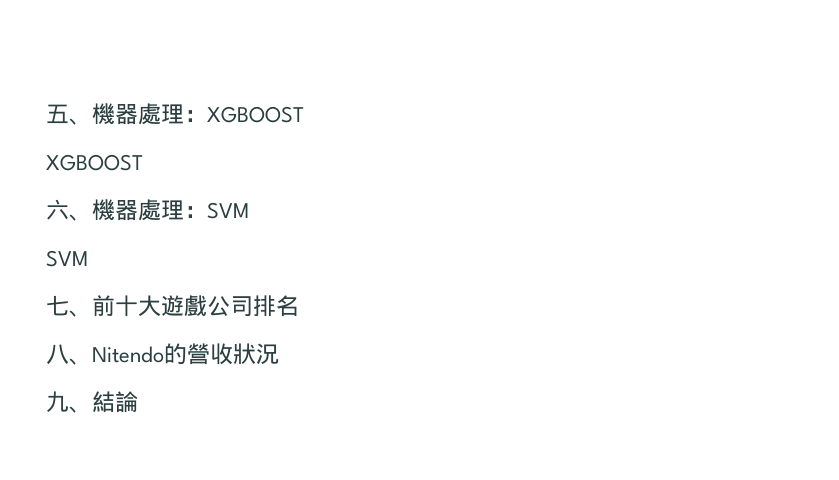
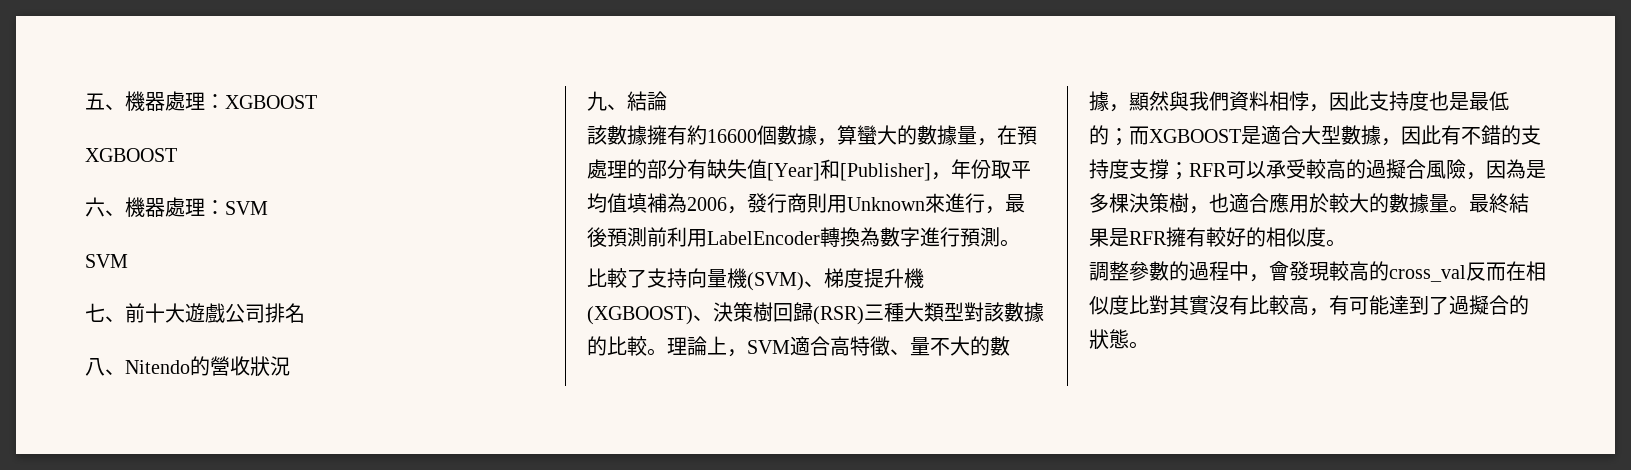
(138, 402) none -> [587,125,1037,146] [587,159,1031,181] [587,193,1025,214] [587,227,1020,247] [587,268,924,291] [587,302,1044,325] [587,336,1010,357] [1089,91,1509,112] [1089,125,1541,146] [1089,159,1546,180] [1089,193,1529,214] [1089,227,1346,247] [1089,261,1546,282] [1089,295,1529,316] [1089,329,1149,350] // 該數據擁有約16600個數據，算蠻大的數據量，在預處理的部分有缺失值[Year]和[Publisher]，年份取平均值填補為2006，發行商則用Unknown來進行，最後預測前利用LabelEncoder轉換為數字進行預測。 // 比較了支持向量機(SVM)、梯度提升機(XGBOOST)、決策樹回歸(RSR)三種大類型對該數據的比較。理論上，SVM適合高特徵、量不大的數據，顯然與我們資料相悖，因此支持度也是最低的；而XGBOOST是適合大型數據，因此有不錯的支持度支撐；RFR可以承受較高的過擬合風險，因為是多棵決策樹，也適合應用於較大的數據量。最終結果是RFR擁有較好的相似度。 // 調整參數的過程中，會發現較高的cross_val反而在相似度比對其實沒有比較高，有可能達到了過擬合的狀態。

